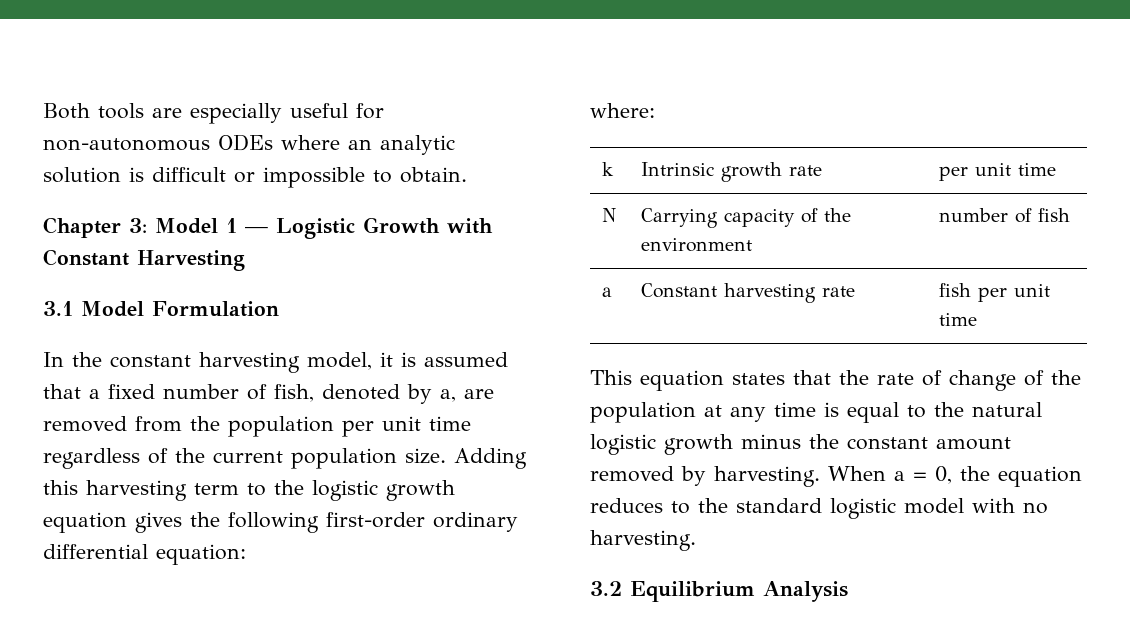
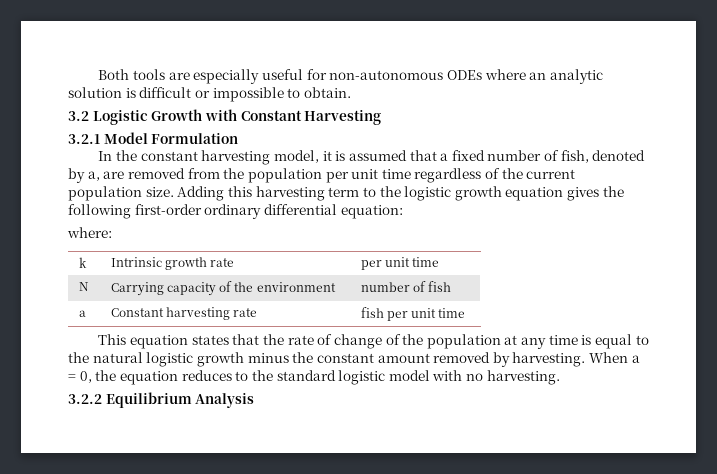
[43,217,268,238] Chapter 3: Model 1 — -> [68,111,89,121] 3.2
[43,301,73,316] 3.1 -> [68,134,100,144] 3.2.1
[590,581,622,596] 3.2 -> [68,394,102,404] 3.2.2

